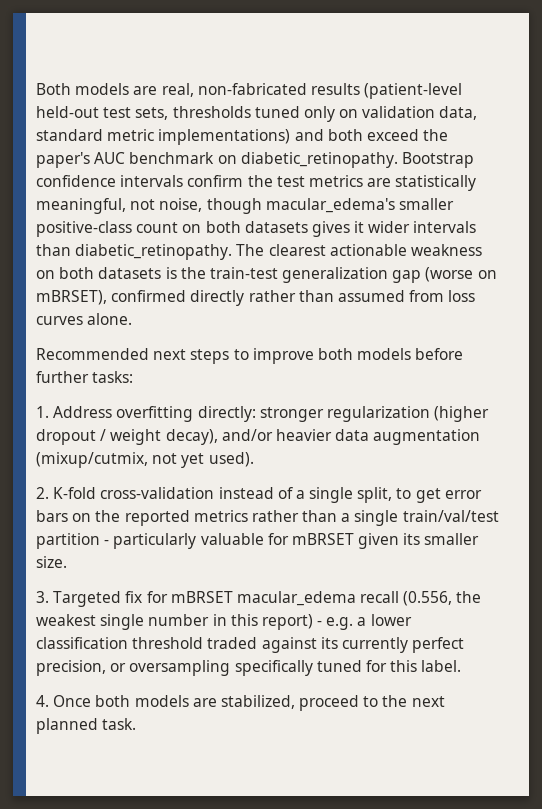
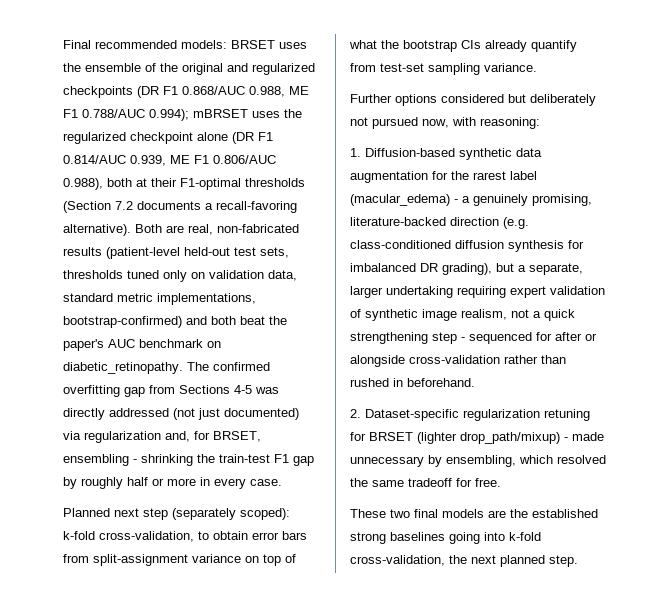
[36,83,130,95] Both models -> [63,40,307,49] [63,63,315,75] [63,86,309,98] [63,109,302,121] [63,132,273,144] [63,155,276,166] [63,178,305,190] [63,201,297,213] [63,224,162,236] Final recommended models: BRSET uses the ensemble of the original and regularized checkpoints (DR F1 0.868/AUC 0.988, ME F1 0.788/AUC 0.994); mBRSET uses the regularized checkpoint alone (DR F1 0.814/AUC 0.939, ME F1 0.806/AUC 0.988), both at their F1-optimal thresholds (Section 7.2 documents a recall-favoring alternative). Both
[158,129,291,145] implementations) -> [157,293,256,305] [63,316,182,328] implementations, bootstrap-confirmed)
[366,129,419,141] exceed -> [240,316,265,325] beat
[401,152,474,168] [36,175,477,191] [36,198,454,214] [36,221,477,237] [36,244,482,260] [36,267,497,283] [36,290,476,306] [36,313,133,325] [36,348,464,364] [36,371,134,383] [36,406,490,422] [36,429,481,445] [36,452,254,468] [36,487,482,503] [36,510,499,526] [36,533,480,549] [36,556,67,568] [36,591,482,607] [36,614,412,630] [36,637,465,653] [36,660,462,676] [36,695,379,711] Bootstrap confidence intervals confirm the test metrics are statistically meaningful, not noise, though macular_edema's smaller positive-class count on both datasets gives it wider intervals than diabetic_retinopathy. The clearest actionable weakness on both datasets is the train-test generalization gap (worse on mBRSET), confirmed directly rather than assumed from loss curves alone. // Recommended next steps to improve both models before further tasks: // 1. Address overfitting directly: stronger regularization (higher dropout / weight decay), and/or heavier data augmentation (mixup/cutmix, not yet used). // 2. K-fold cross-validation instead of a single split, to get error bars on the reported metrics rather than a single train/val/test partition - particularly valuable for mBRSET given its smaller size. // 3. Targeted fix for mBRSET macular_edema recall (0.556, the weakest single number in this report) - e.g. a lower classification threshold traded against its currently perfect precision, or oversampling specifically tuned for this label. // 4. Once both models are stabilized, proceed to -> [187,362,270,371] [63,385,279,397] [63,408,299,420] [63,431,261,443] [63,454,314,466] [63,477,282,489] [63,508,290,520] [63,531,307,542] [63,554,296,566] [349,40,577,52] [350,63,537,75] [350,94,596,106] [350,117,540,129] [350,148,542,160] [350,171,537,183] [350,194,592,206] [350,217,529,229] [350,240,584,252] [350,263,583,275] [350,286,605,298] [350,309,575,321] [350,332,597,344] [350,355,566,367] [350,378,475,387] [350,409,590,421] [350,432,604,444] [350,455,606,467] [350,478,501,487] [350,509,598,518] [350,532,541,544] [350,555,445,566] The confirmed overfitting gap from Sections 4-5 was directly addressed (not just documented) via regularization and, for BRSET, ensembling - shrinking the train-test F1 gap by roughly half or more in every case. // Planned next step (separately scoped): k-fold cross-validation, to obtain error bars from split-assignment variance on top of what the bootstrap CIs already quantify from test-set sampling variance. // Further options considered but deliberately not pursued now, with reasoning: // 1. Diffusion-based synthetic data augmentation for the rarest label (macular_edema) - a genuinely promising, literature-backed direction (e.g. class-conditioned diffusion synthesis for imbalanced DR grading), but a separate, larger undertaking requiring expert validation of synthetic image realism, not a quick strengthening step - sequenced for after or alongside cross-validation rather than rushed in beforehand. // 2. Dataset-specific regularization retuning for BRSET (lighter drop_path/mixup) - made unnecessary by ensembling, which resolved the same tradeoff for free. // These two final models are the established strong baselines going into k-fold cross-validation,
[102,718,137,730] task. -> [549,555,578,567] step.

